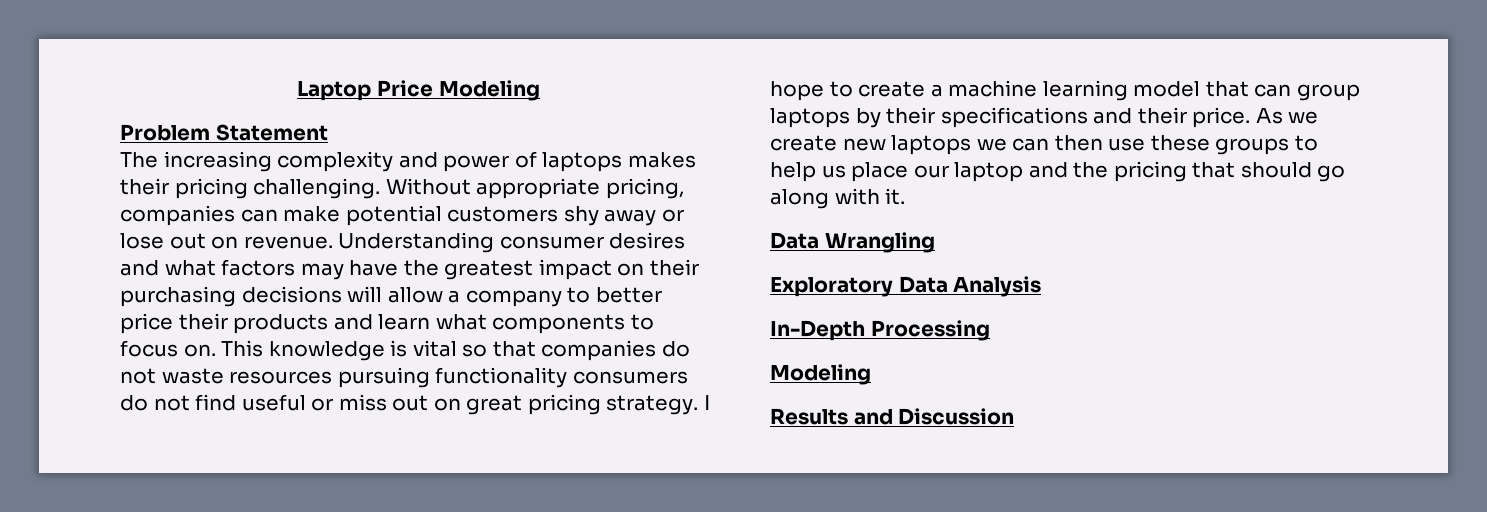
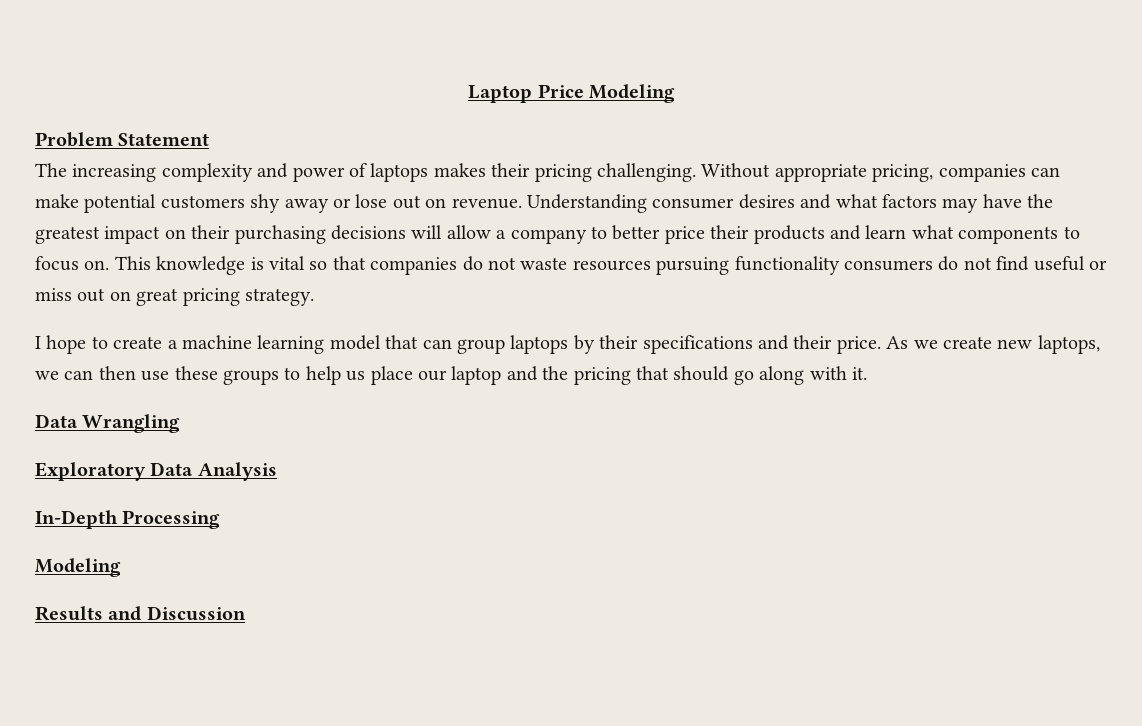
(699, 405) none -> (314, 297) //
[891,135,972,155] laptops -> [1037,335,1100,354] laptops,

